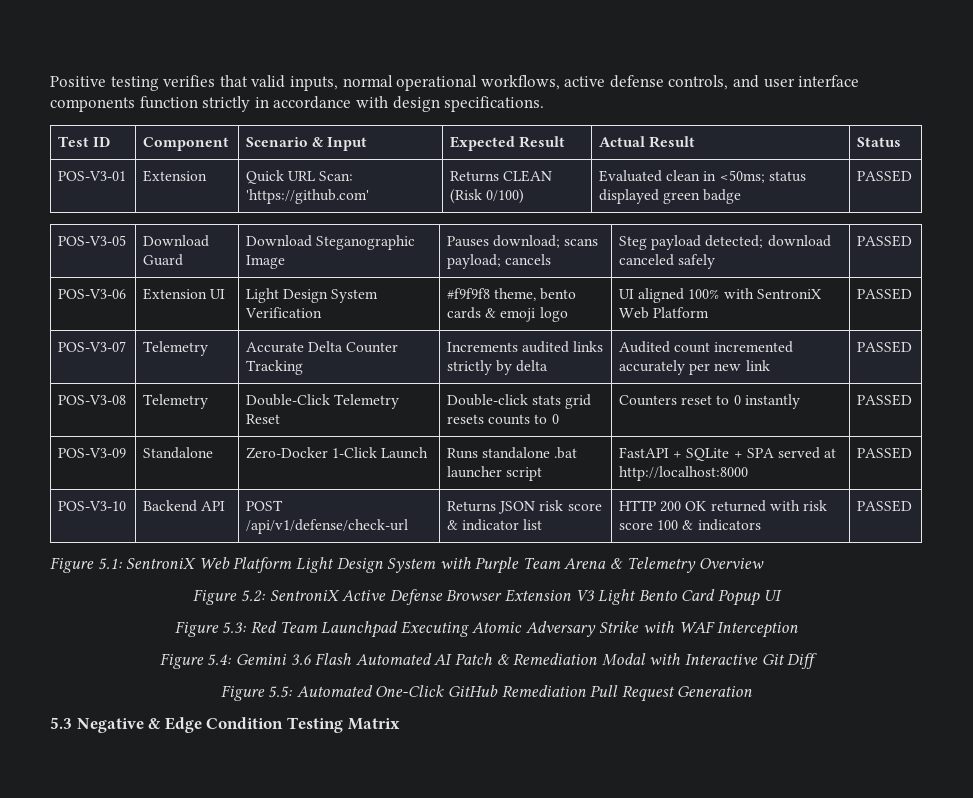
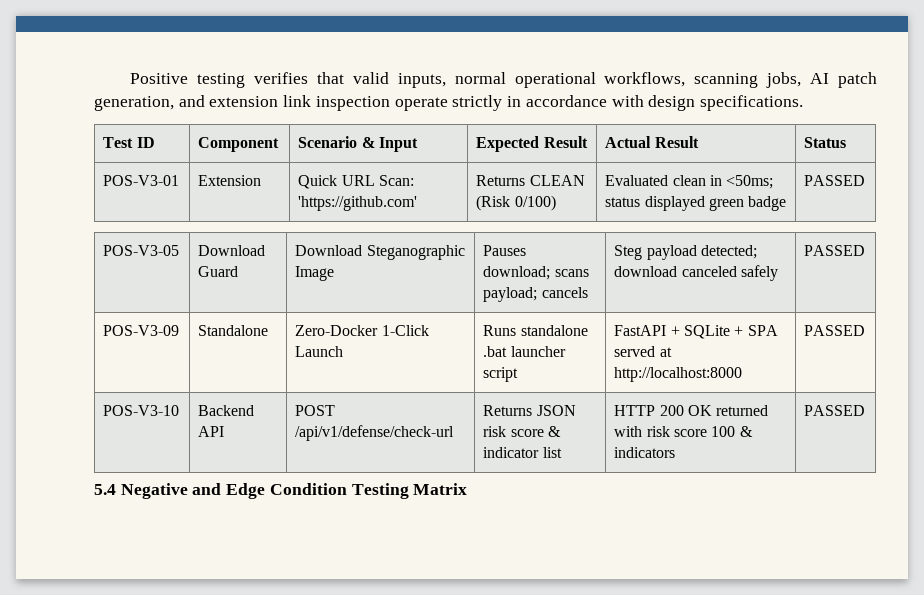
[564,75,860,90] [50,96,198,112] active defense controls, and user interface components function -> [694,72,877,88] [94,95,448,111] scanning jobs, AI patch generation, and extension link inspection operate
[58,289,127,299] [143,288,226,300] [246,288,379,303] [245,307,323,318] [447,288,577,301] [447,307,568,322] [619,288,821,303] [619,307,710,319] [857,288,913,300] [58,341,127,352] [143,341,209,356] [246,341,399,353] [246,360,304,375] [447,341,604,353] [447,360,549,375] [619,341,794,353] [619,360,770,375] [857,341,913,353] [58,395,127,405] [143,394,209,409] [246,394,400,409] [246,414,281,424] [447,394,592,409] [447,414,559,425] [619,394,800,409] [857,394,913,406] // POS-V3-06 | Extension UI | Light Design System Verification | #f9f9f8 theme, bento cards & emoji logo | UI aligned 100% with SentroniX Web Platform | PASSED // POS-V3-07 | Telemetry | Accurate Delta Counter Tracking | Increments audited links strictly by delta | Audited count incremented accurately per new link | PASSED // POS-V3-08 | Telemetry | Double-Click Telemetry Reset | Double-click stats grid resets counts to 0 | Counters reset to 0 instantly | PASSED -> (866, 250) none
[50,557,765,574] [193,589,782,606] [174,621,799,638] [159,653,818,669] [220,685,753,702] [50,717,162,733] Figure 5.1: SentroniX Web Platform Light Design System with Purple Team Arena & Telemetry Overview // Figure 5.2: SentroniX Active Defense Browser Extension V3 Light Bento Card Popup UI // Figure 5.3: Red Team Launchpad Executing Atomic Adversary Strike with WAF Interception // Figure 5.4: Gemini 3.6 Flash Automated AI Patch & Remediation Modal with Interactive Git Diff // Figure 5.5: Automated One-Click GitHub Remediation Pull Request Generation // 5.3 Negative & -> [94,483,222,499] 5.4 Negative and

